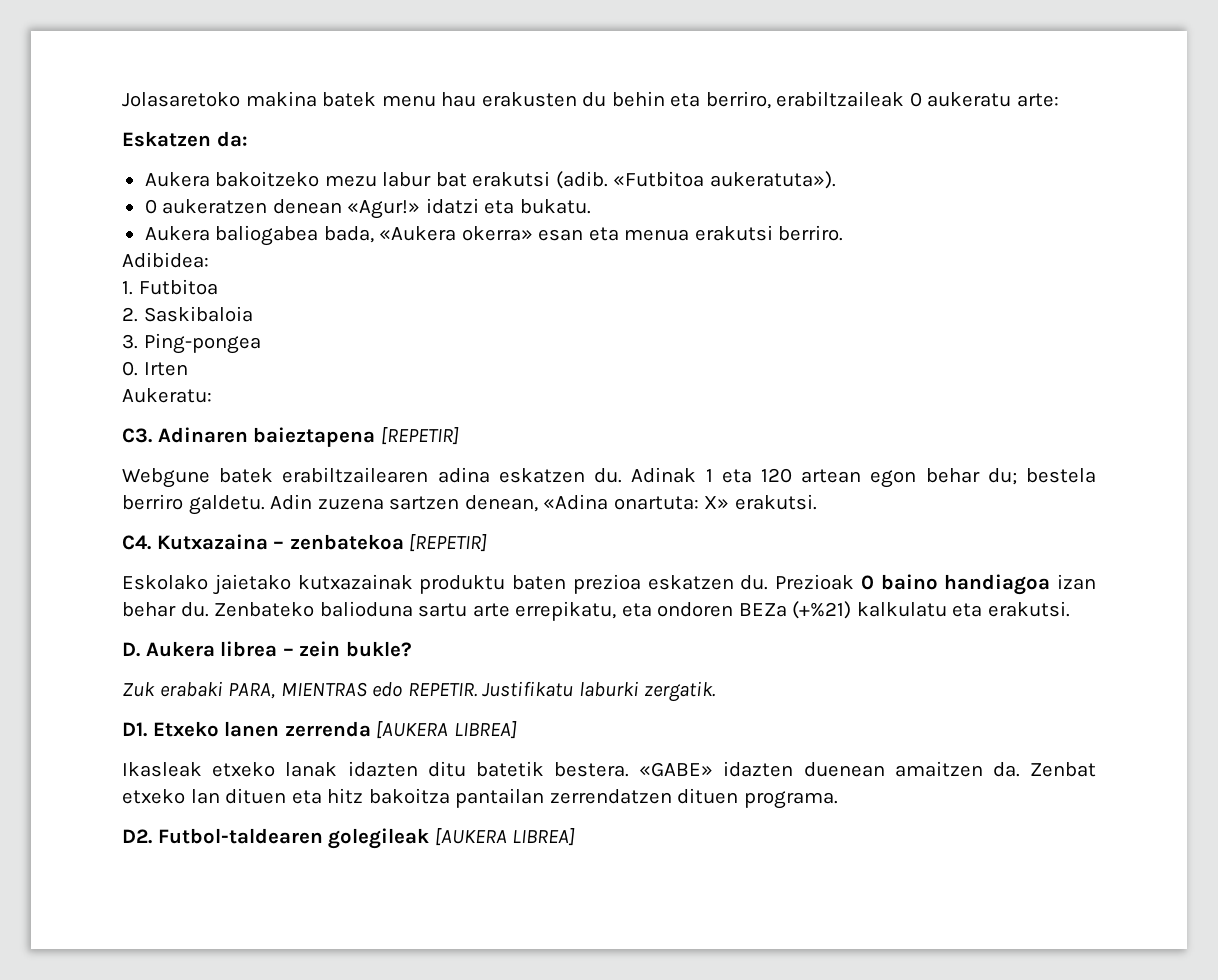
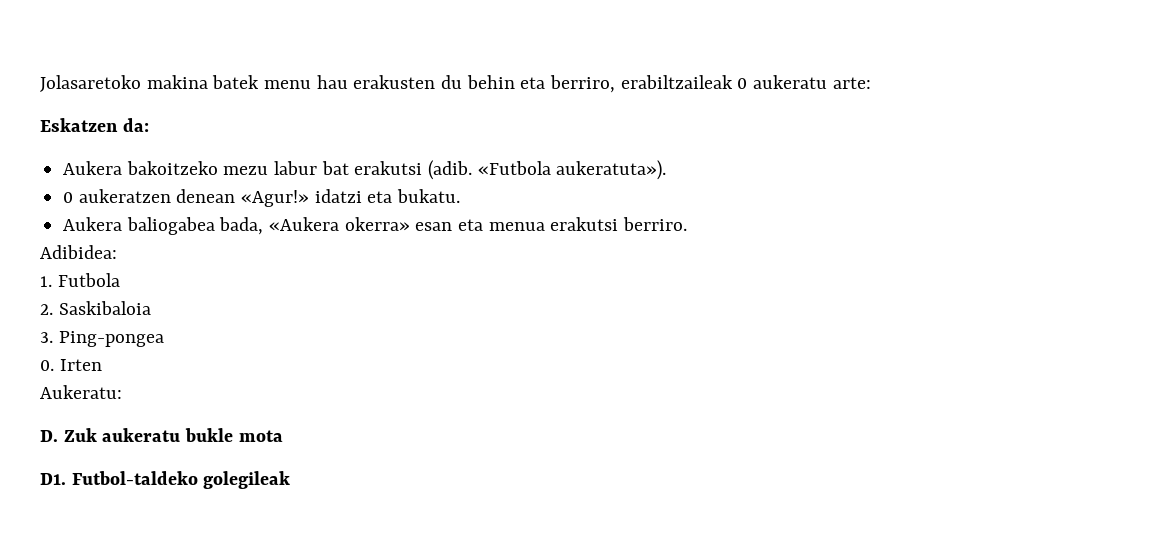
[613,171,705,187] «Futbitoa -> [477,161,551,175] «Futbola
[138,279,218,295] Futbitoa -> [57,273,120,287] Futbola
[122,427,459,447] [122,467,1096,488] [122,494,817,515] [122,534,488,552] [122,574,1096,595] [122,601,1070,621] [122,641,412,657] [122,681,716,702] [122,721,517,739] [122,761,1096,777] [122,788,838,809] [122,828,576,849] C3. Adinaren baieztapena [REPETIR] // Webgune batek erabiltzailearen adina eskatzen du. Adinak 1 eta 120 artean egon behar du; bestela berriro galdetu. Adin zuzena sartzen denean, «Adina onartuta: X» erakutsi. // C4. Kutxazaina – zenbatekoa [REPETIR] // Eskolako jaietako kutxazainak produktu baten prezioa eskatzen du. Prezioak 0 baino handiagoa izan behar du. Zenbateko balioduna sartu arte errepikatu, eta ondoren BEZa (+%21) kalkulatu eta erakutsi. // D. Aukera librea – zein bukle? // Zuk erabaki PARA, MIENTRAS edo REPETIR. Justifikatu laburki zergatik. // D1. Etxeko lanen zerrenda [AUKERA LIBREA] // Ikasleak etxeko lanak idazten ditu batetik bestera. «GABE» idazten duenean amaitzen da. Zenbat etxeko lan dituen eta hitz bakoitza pantailan zerrendatzen dituen programa. // D2. Futbol-taldearen golegileak [AUKERA LIBREA] -> [40,428,283,442] [40,471,291,489] D. Zuk aukeratu bukle mota // D1. Futbol-taldeko golegileak

